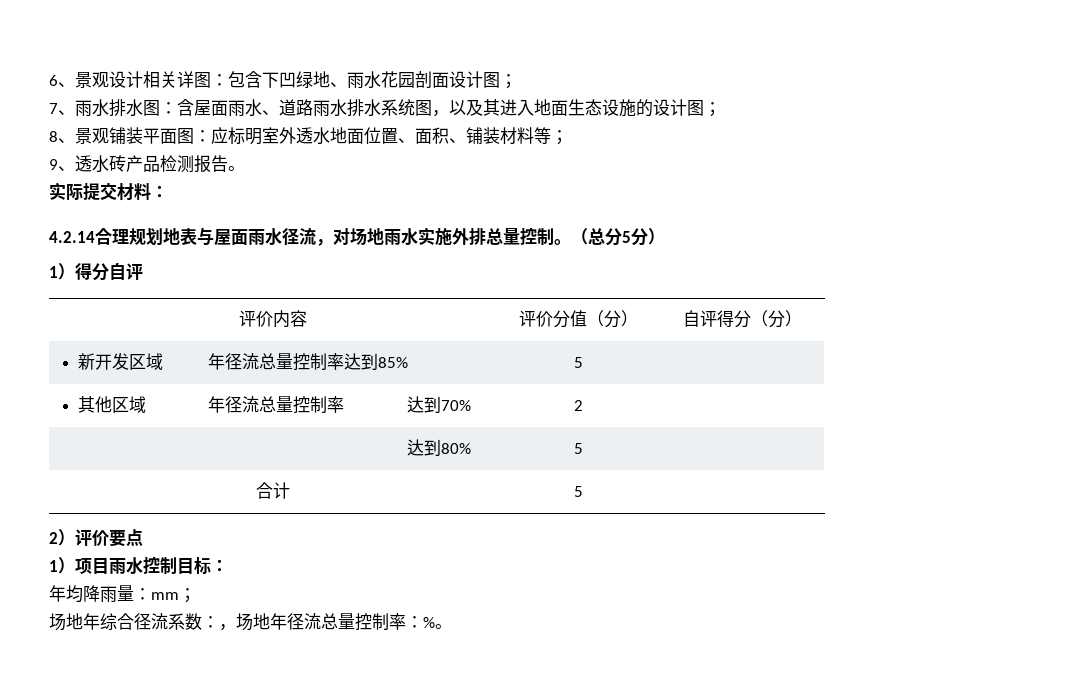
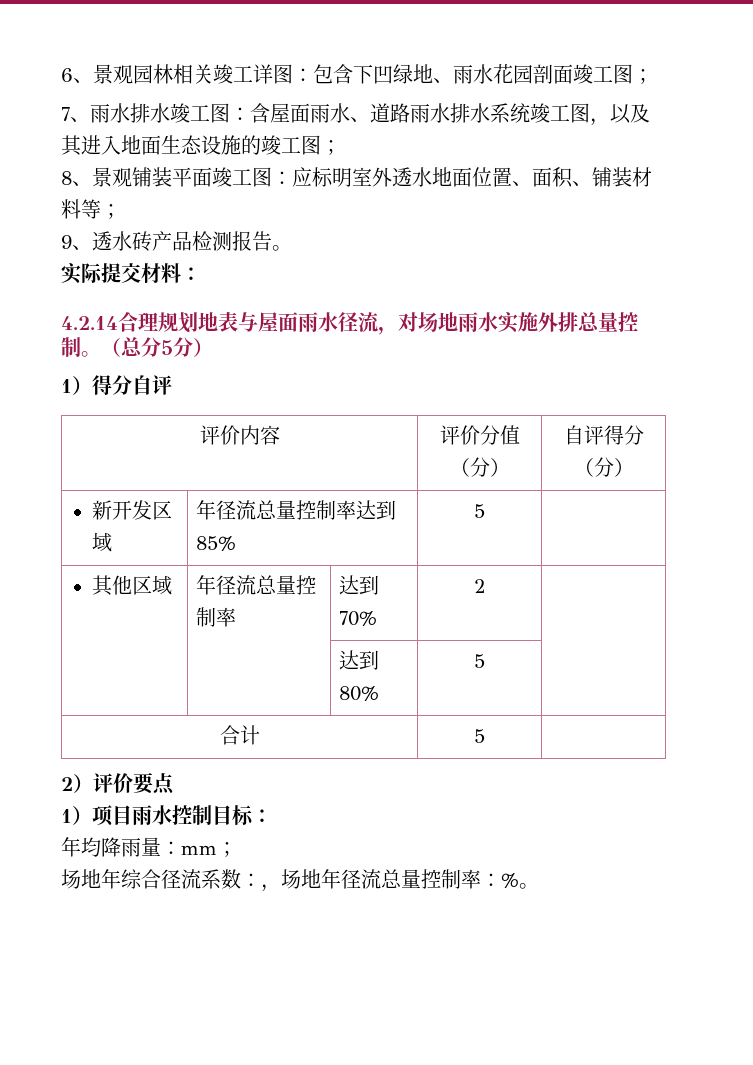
[109,71,177,88] 设计相关 -> [133,64,253,84] 园林相关竣工
[449,71,483,88] 设计 -> [573,64,613,84] 竣工
(143, 107) none -> [170,103,210,123] 竣工
(415, 107) none -> [530,103,570,123] 竣工
[653,99,687,116] 设计 -> [261,135,301,155] 竣工
(177, 136) none -> [212,167,252,187] 竣工

